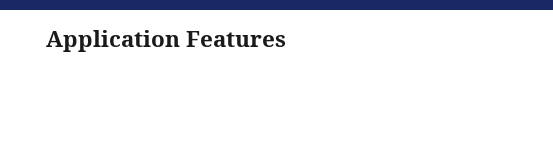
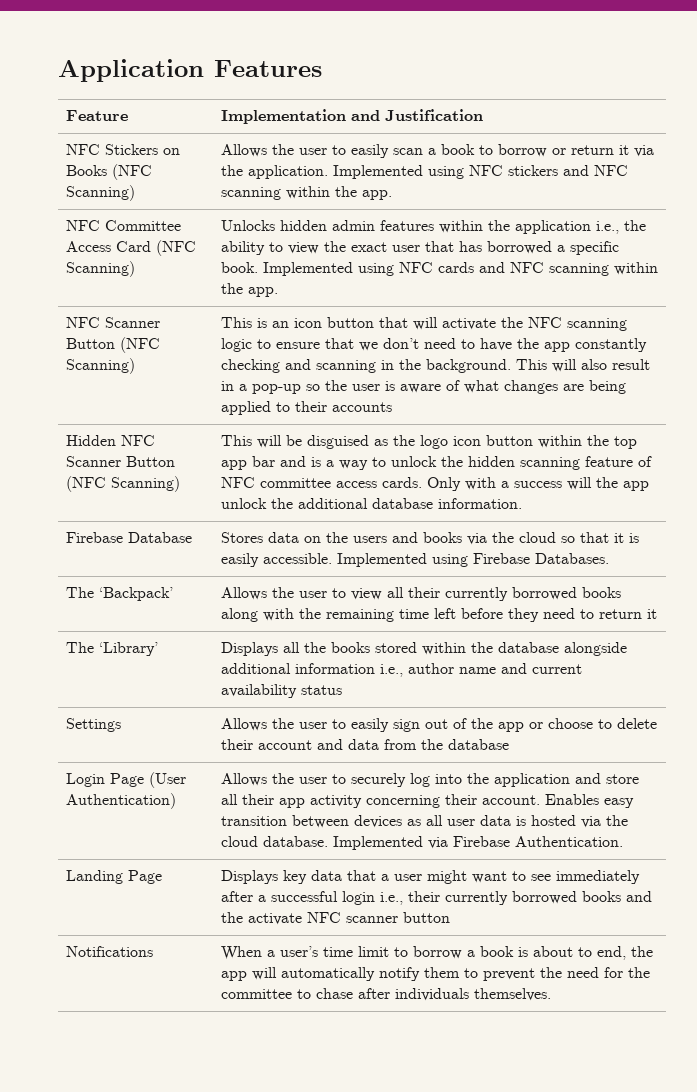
(287, 39) none -> [65,110,128,121] [220,109,483,124] [65,144,180,155] [65,164,152,180] [65,185,135,201] [220,144,654,158] [220,165,628,179] [220,186,392,200] [65,220,181,231] [65,240,196,256] [65,261,135,277] [220,220,646,234] [220,241,619,255] [220,262,658,276] [220,283,278,297] [65,317,160,328] [65,337,160,353] [65,358,135,374] [220,317,627,331] [220,338,647,352] [220,359,650,373] [220,380,626,394] [220,401,392,415] [65,435,155,446] [65,456,175,467] [65,476,180,492] [220,435,637,449] [220,456,652,470] [220,477,649,491] [220,498,522,509] [65,532,192,543] [220,532,639,545] [220,553,609,567] [65,587,173,601] [220,587,621,601] [220,608,657,622] [65,642,158,656] [220,642,627,656] [220,663,582,677] [220,684,342,698] [65,718,121,732] [220,718,657,732] [220,739,509,750] [65,772,186,788] [65,793,176,809] [220,773,639,787] [220,794,634,808] [220,815,628,828] [220,836,623,850] [65,870,162,884] [220,870,640,884] [220,891,652,905] [220,912,450,925] [65,946,153,957] [220,946,653,960] [220,967,650,981] [220,988,551,1001] // Feature | Implementation and Justification // NFC Stickers on Books (NFC Scanning) | Allows the user to easily scan a book to borrow or return it via the application. Implemented using NFC stickers and NFC scanning within the app. // NFC Committee Access Card (NFC Scanning) | Unlocks hidden admin features within the application i.e., the ability to view the exact user that has borrowed a specific book. Implemented using NFC cards and NFC scanning within the app. // NFC Scanner Button (NFC Scanning) | This is an icon button that will activate the NFC scanning logic to ensure that we don’t need to have the app constantly checking and scanning in the background. This will also result in a pop-up so the user is aware of what changes are being applied to their accounts // Hidden NFC Scanner Button (NFC Scanning) | This will be disguised as the logo icon button within the top app bar and is a way to unlock the hidden scanning feature of NFC committee access cards. Only with a success will the app unlock the additional database information. // Firebase Database | Stores data on the users and books via the cloud so that it is easily accessible. Implemented using Firebase Databases. // The ‘Backpack’ | Allows the user to view all their currently borrowed books along with the remaining time left before they need to return it // The ‘Library’ | Displays all the books stored within the database alongside additional information i.e., author name and current availability status // Settings | Allows the user to easily sign out of the app or choose to delete their account and data from the database // Login Page (User Authentication) | Allows the user to securely log into the application and store all their app activity concerning their account. Enables easy transition between devices as all user data is hosted via the cloud database. Implemented via Firebase Authentication. // Landing Page | Displays key data that a user might want to see immediately after a successful login i.e., their currently borrowed books and the activate NFC scanner button // Notifications | When a user’s time limit to borrow a book is about to end, the app will automatically notify them to prevent the need for the committee to chase after individuals themselves.

